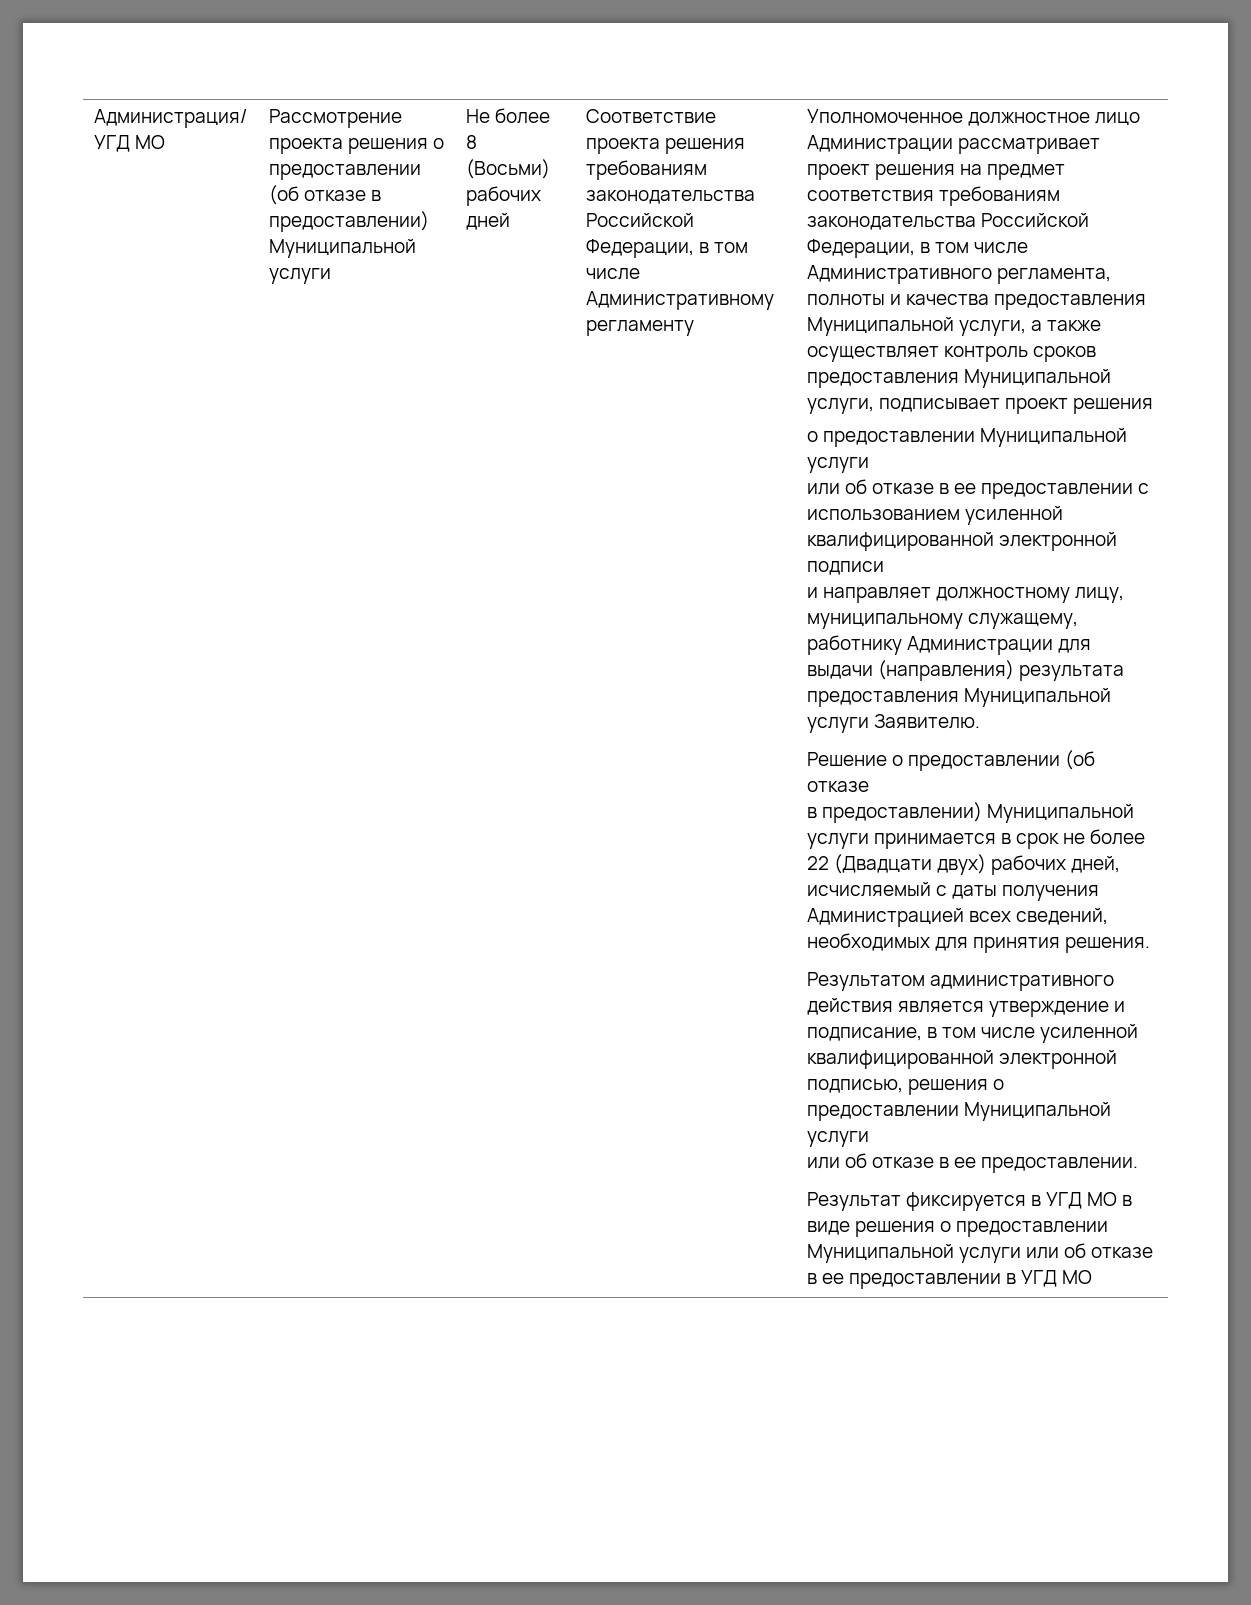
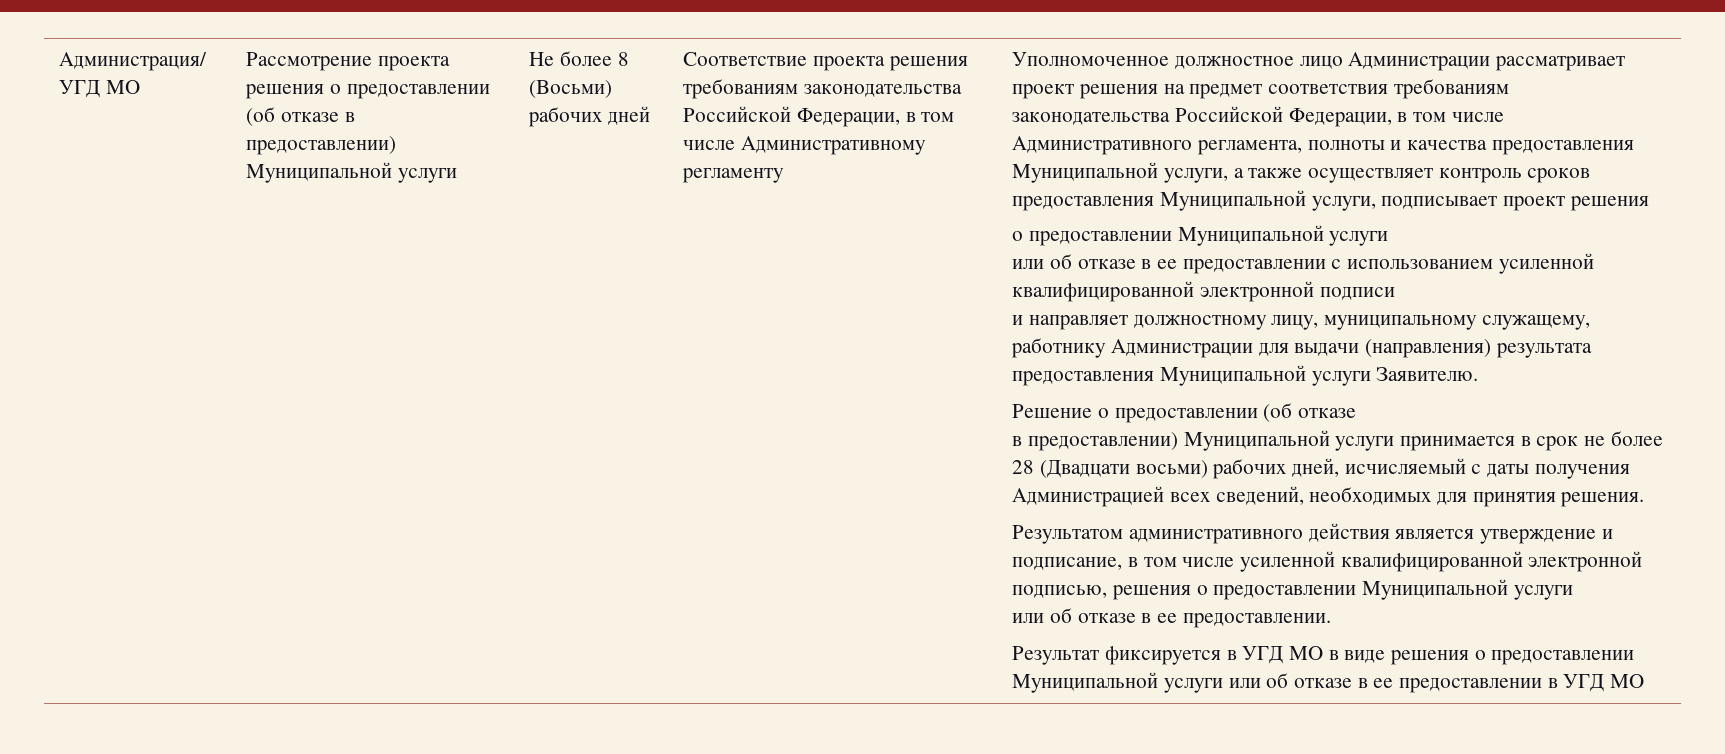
[806,854,986,875] 22 (Двадцати двух) -> [1012,460,1208,478] 28 (Двадцати восьми)

